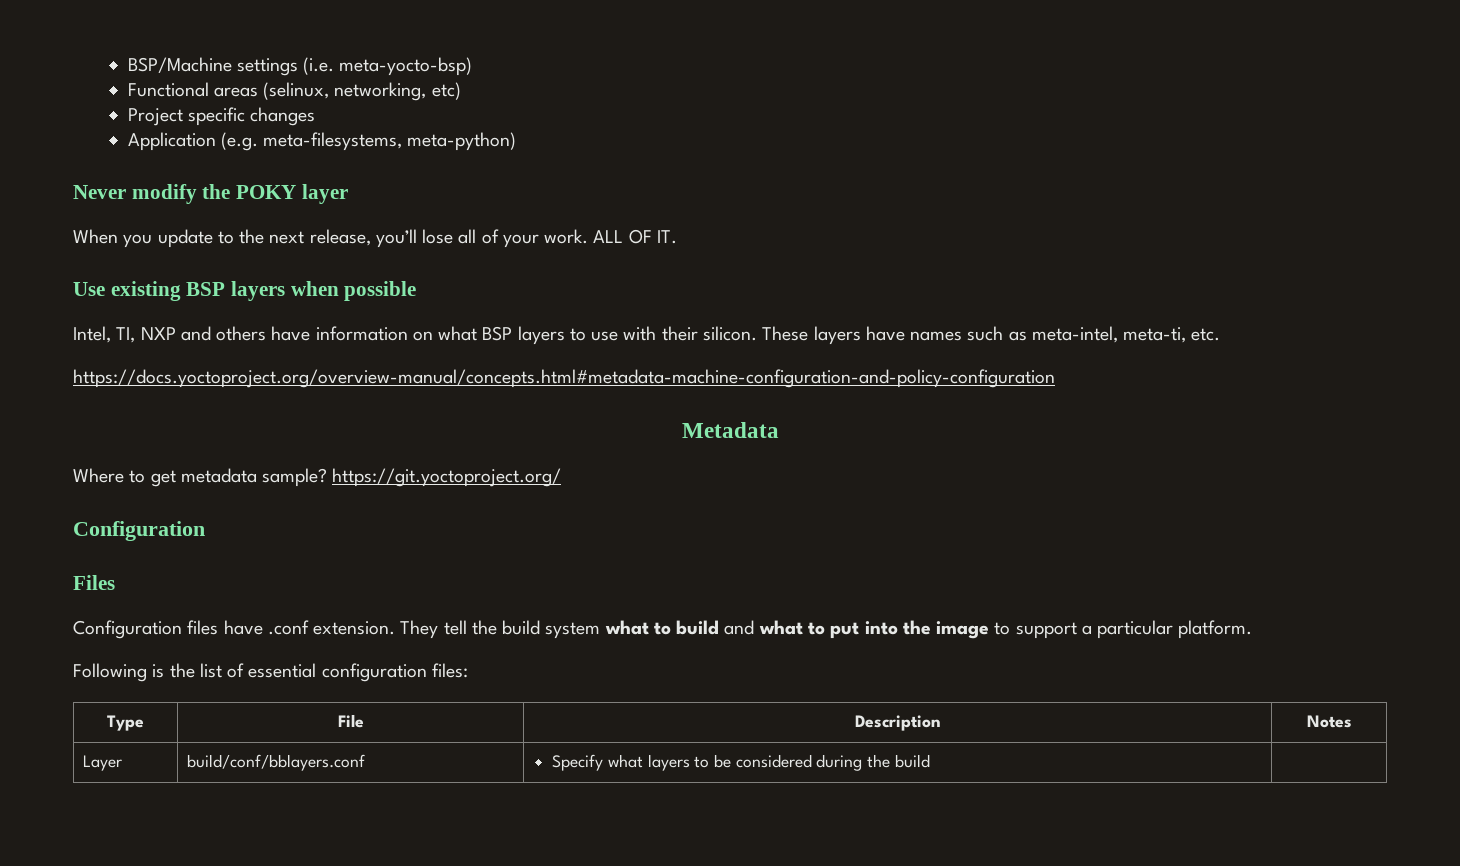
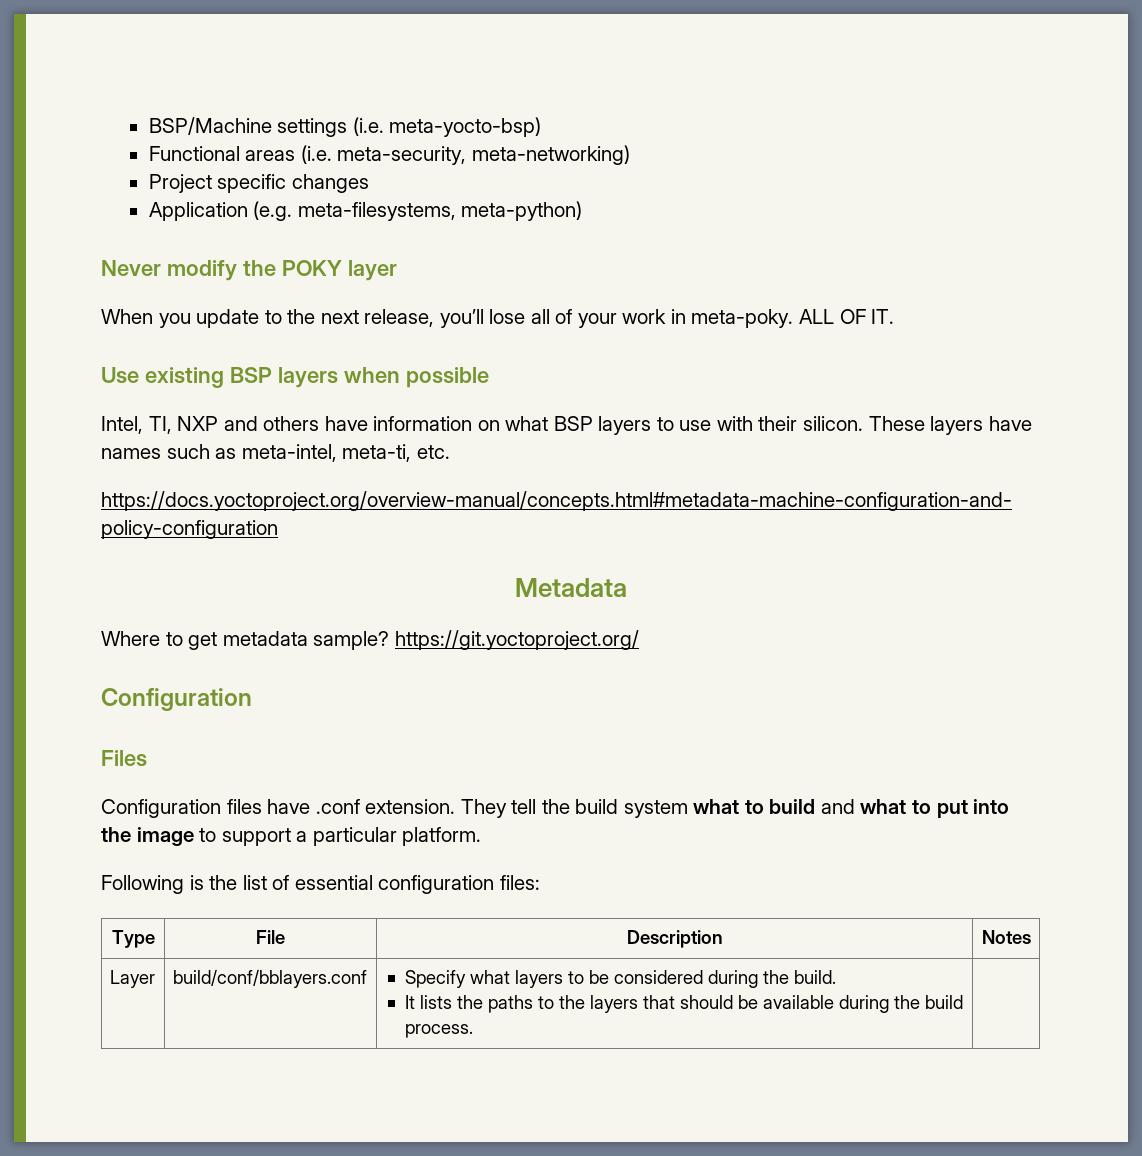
[263,82,461,101] (selinux, networking, etc) -> [300,145,630,165] (i.e. meta-security, meta-networking)
[544,229,589,244] work. -> [622,309,794,328] work in meta-poky.
[894,754,930,768] build -> [793,970,836,984] [404,995,963,1013] [404,1024,473,1038] build. // It lists the paths to the layers that should be available during the build process.

